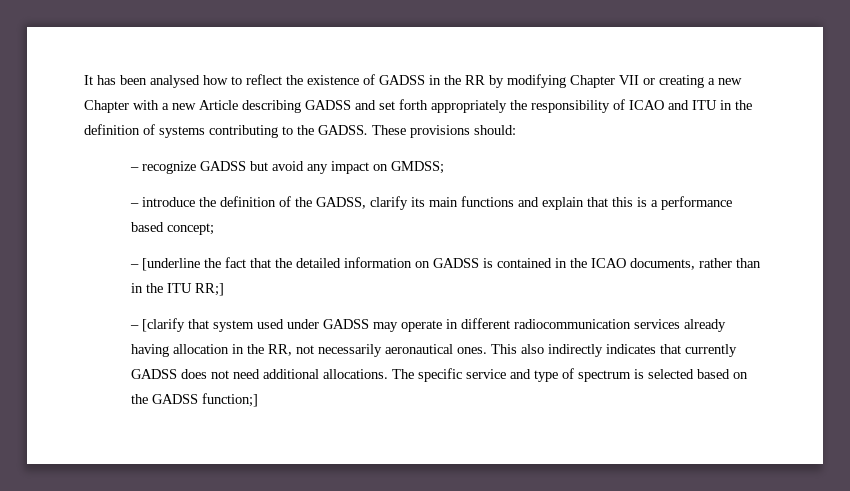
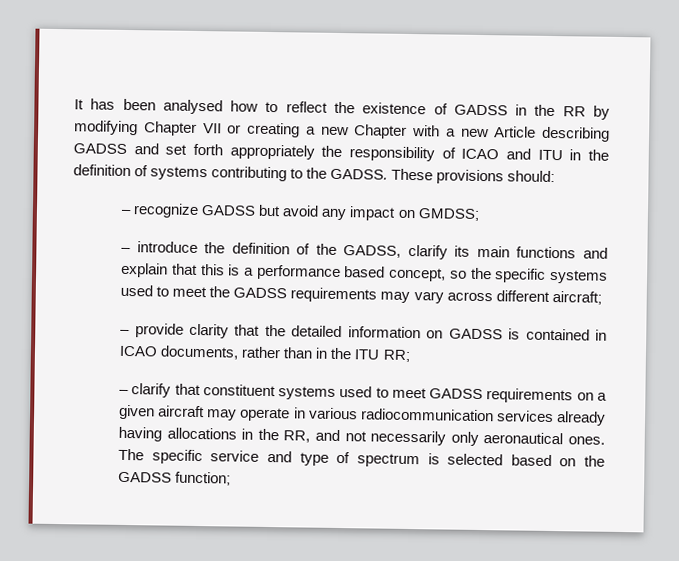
[167,223,215,235] [130,257,247,271] concept; // – [underline the fact -> [389,267,608,284] [120,284,602,305] [120,323,230,339] concept, so the specific systems used to meet the GADSS requirements may vary across different aircraft; // – provide clarity
[570,258,588,268] the -> (607, 335) none
[195,283,225,296] [130,318,370,332] RR;] // – [clarify that system used under GADSS -> [382,349,411,363] [119,383,607,404] [119,404,206,420] RR; // – clarify that constituent systems used to meet GADSS requirements on a given aircraft
[461,318,511,329] different -> [308,407,358,420] various
[173,344,230,354] allocation -> [166,427,237,440] allocations
(293, 350) none -> [315,429,341,442] and
(383, 350) none -> [450,431,479,446] only
[491,344,738,357] [131,369,389,379] This also indirectly indicates that currently GADSS does not need additional allocations. -> (605, 440) none
[202,393,259,407] function;] -> [175,471,232,486] function;

